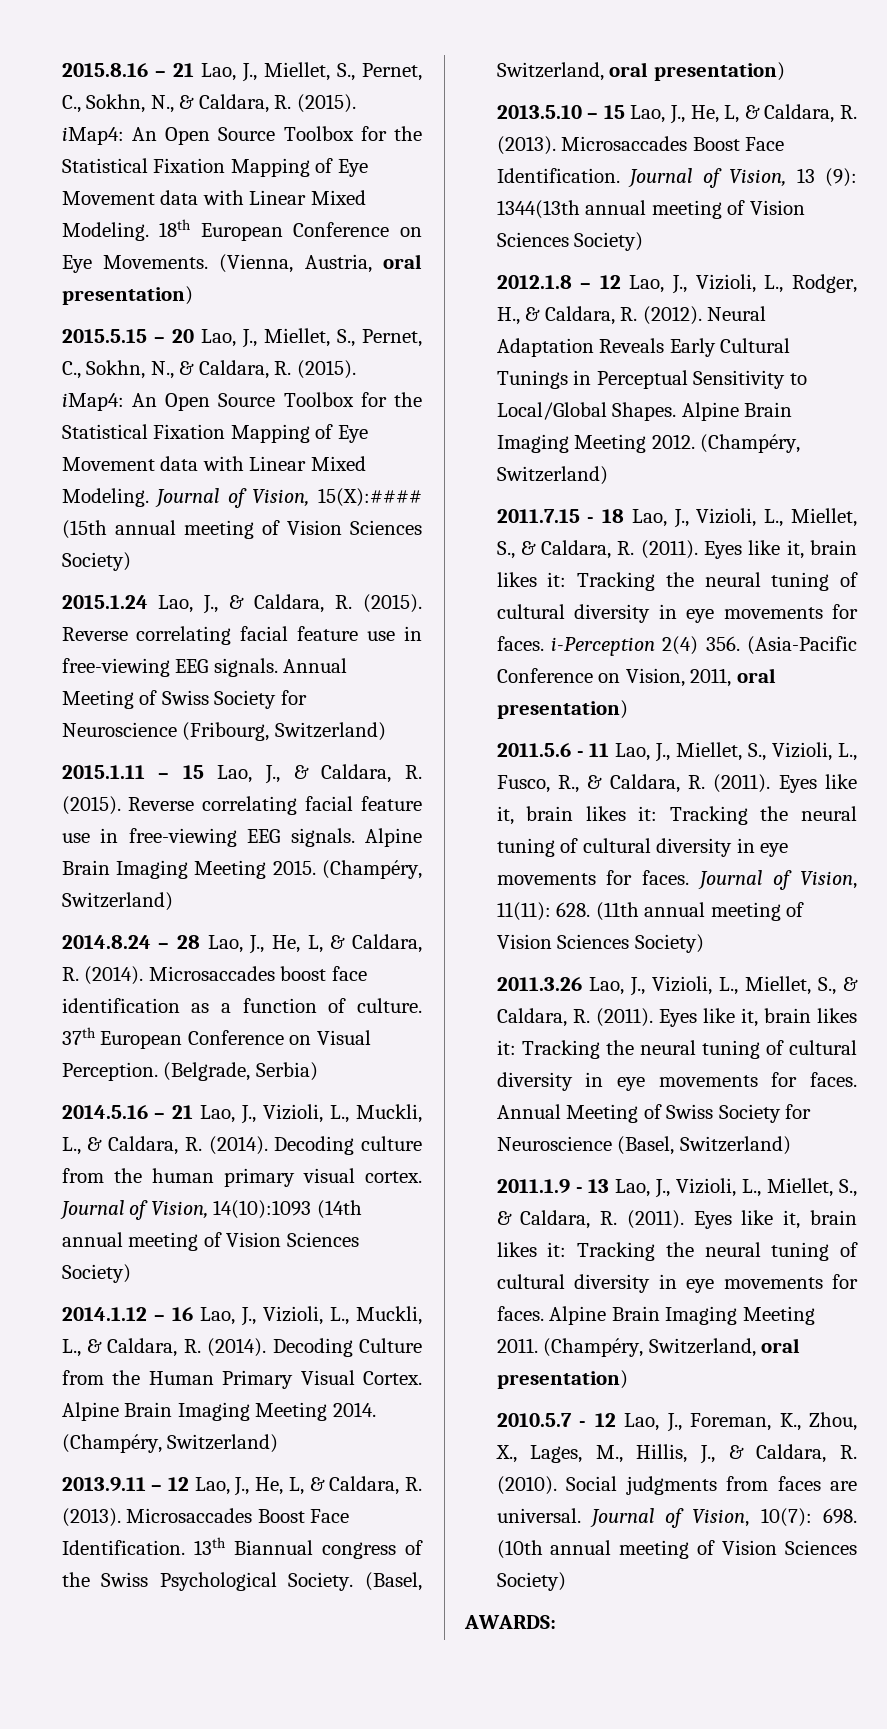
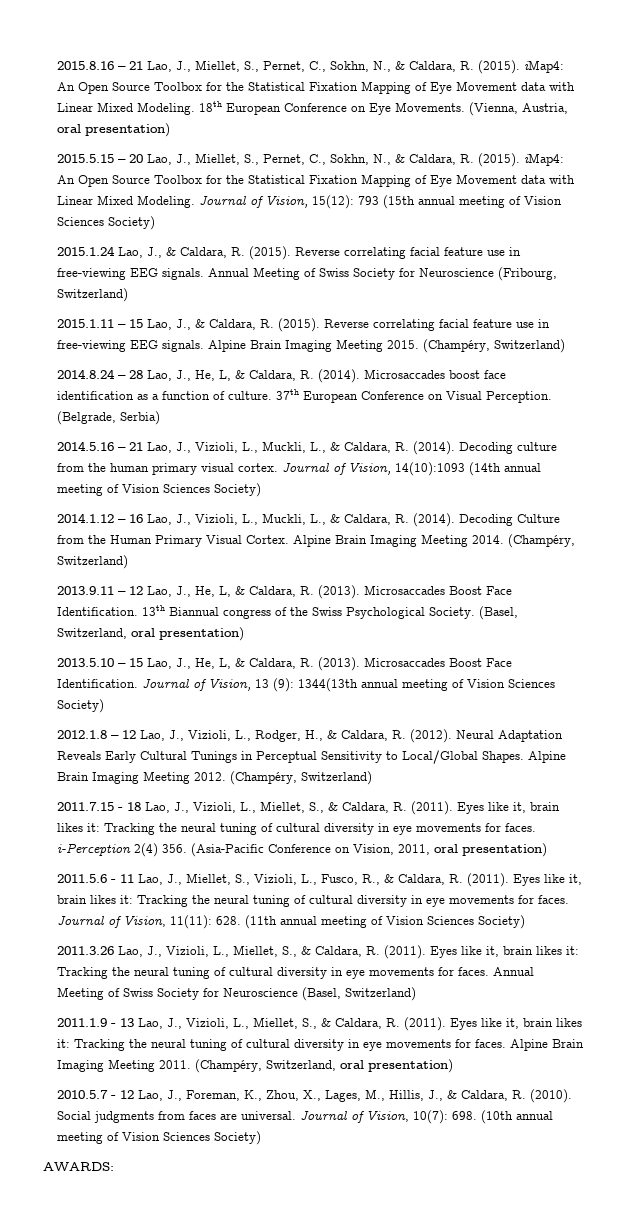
[318,488,422,507] 15(X):#### -> [312,195,380,209] 15(12): 793

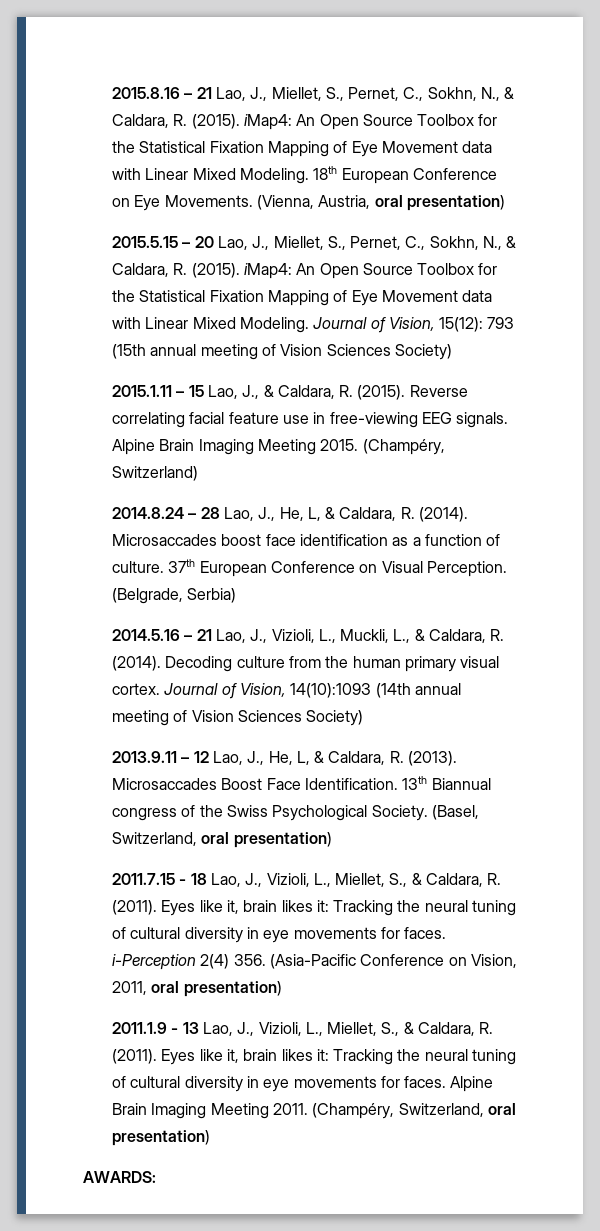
[57,246,522,260] [57,267,558,281] [57,288,129,302] // 2015.1.24 Lao, J., & Caldara, R. (2015). Reverse correlating facial feature use in free-viewing EEG signals. Annual Meeting of Swiss Society for Neuroscience (Fribourg, Switzerland) -> (452, 352) none
[57,513,561,527] [57,534,576,548] [57,555,129,569] // 2014.1.12 – 16 Lao, J., Vizioli, L., Muckli, L., & Caldara, R. (2014). Decoding Culture from the Human Primary Visual Cortex. Alpine Brain Imaging Meeting 2014. (Champéry, Switzerland) -> (364, 718) none
[57,657,513,671] [57,678,556,692] [57,699,105,713] [57,729,564,743] [57,750,567,764] [57,771,373,785] // 2013.5.10 – 15 Lao, J., He, L, & Caldara, R. (2013). Microsaccades Boost Face Identification. Journal of Vision, 13 (9): 1344(13th annual meeting of Vision Sciences Society) // 2012.1.8 – 12 Lao, J., Vizioli, L., Rodger, H., & Caldara, R. (2012). Neural Adaptation Reveals Early Cultural Tunings in Perceptual Sensitivity to Local/Global Shapes. Alpine Brain Imaging Meeting 2012. (Champéry, Switzerland) -> (332, 840) none
[57,873,583,887] [57,895,570,907] [57,915,526,929] [57,945,580,959] [57,967,535,979] [57,987,417,1001] // 2011.5.6 - 11 Lao, J., Miellet, S., Vizioli, L., Fusco, R., & Caldara, R. (2011). Eyes like it, brain likes it: Tracking the neural tuning of cultural diversity in eye movements for faces. Journal of Vision, 11(11): 628. (11th annual meeting of Vision Sciences Society) // 2011.3.26 Lao, J., Vizioli, L., Miellet, S., & Caldara, R. (2011). Eyes like it, brain likes it: Tracking the neural tuning of cultural diversity in eye movements for faces. Annual Meeting of Swiss Society for Neuroscience (Basel, Switzerland) -> (282, 989) none
[57,1089,573,1103] [57,1110,554,1124] [57,1131,262,1145] // 2010.5.7 - 12 Lao, J., Foreman, K., Zhou, X., Lages, M., Hillis, J., & Caldara, R. (2010). Social judgments from faces are universal. Journal of Vision, 10(7): 698. (10th annual meeting of Vision Sciences Society) -> (210, 1138) none

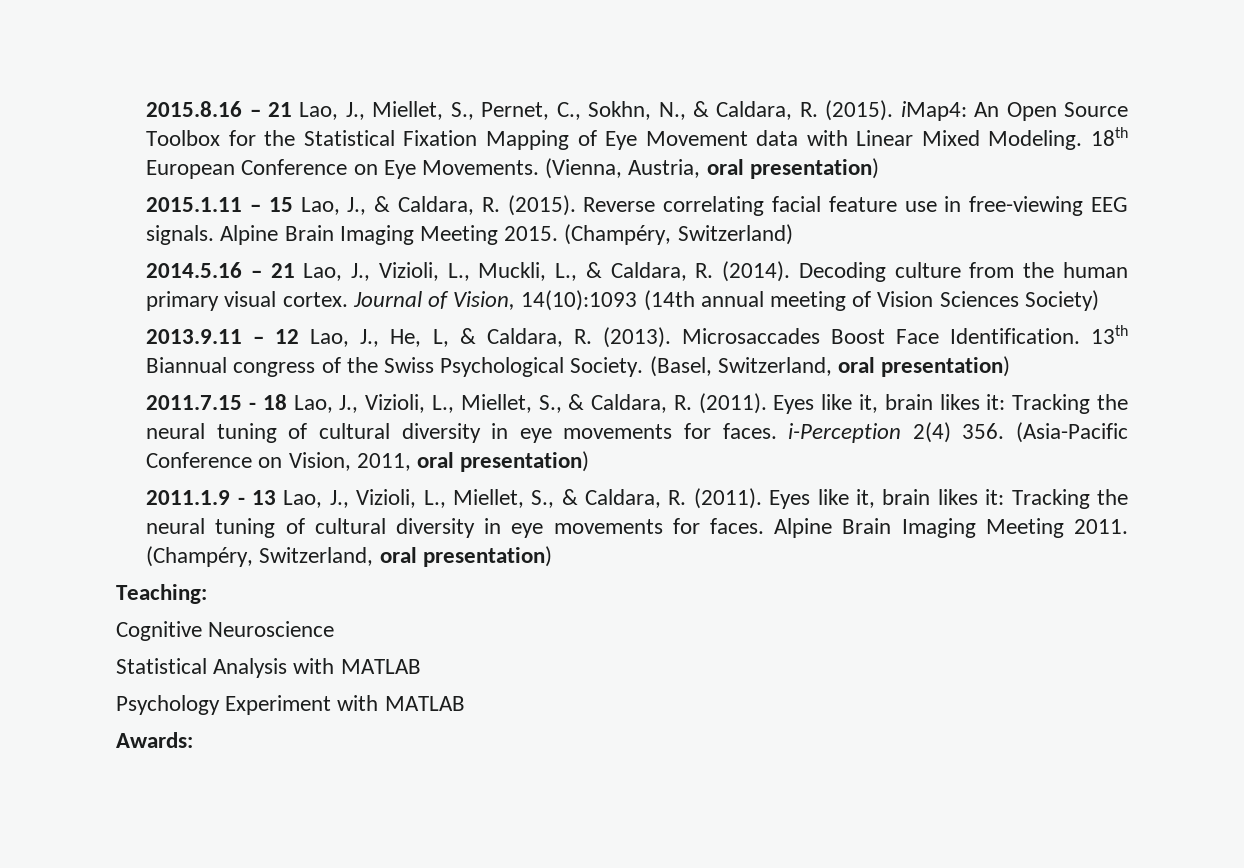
[111,236,517,250] [111,263,498,279] [111,290,493,306] [111,317,515,333] [111,344,452,360] // 2015.5.15 – 20 Lao, J., Miellet, S., Pernet, C., Sokhn, N., & Caldara, R. (2015). iMap4: An Open Source Toolbox for the Statistical Fixation Mapping of Eye Movement data with Linear Mixed Modeling. Journal of Vision, 15(12): 793 (15th annual meeting of Vision Sciences Society) -> (879, 168) none
[111,507,469,522] [111,534,501,546] [111,559,507,577] [111,588,237,604] // 2014.8.24 – 28 Lao, J., He, L, & Caldara, R. (2014). Microsaccades boost face identification as a function of culture. 37th European Conference on Visual Perception. (Belgrade, Serbia) -> (793, 234) none
[83,1171,156,1183] AWARDS: -> [116,584,207,604] [116,621,335,641] [116,658,421,678] [116,695,465,715] [116,732,193,748] Teaching: // Cognitive Neuroscience // Statistical Analysis with MATLAB // Psychology Experiment with MATLAB // Awards:

